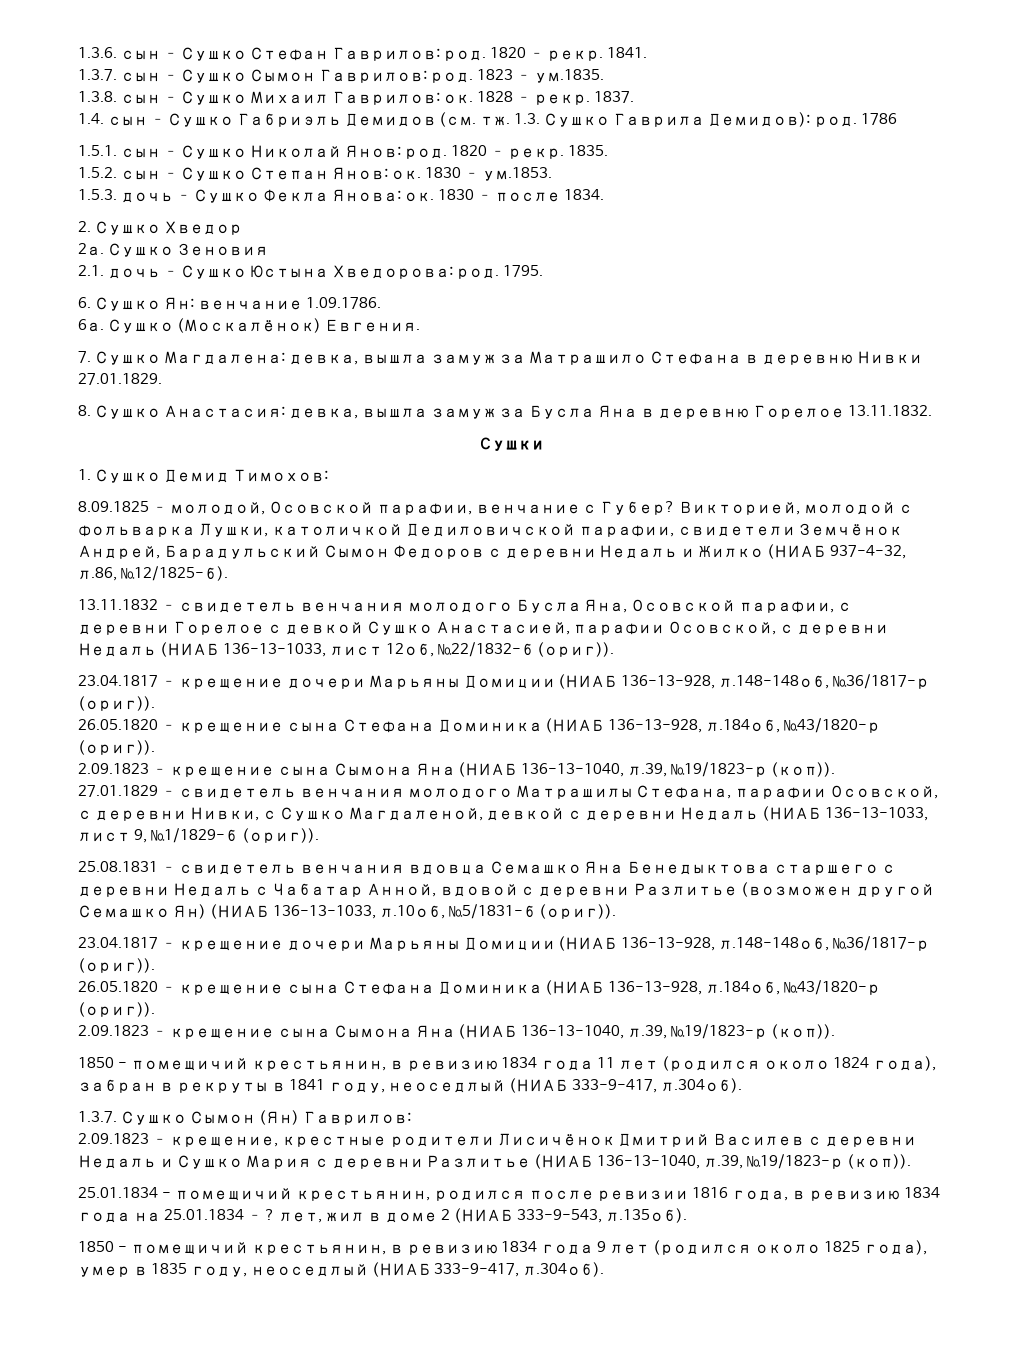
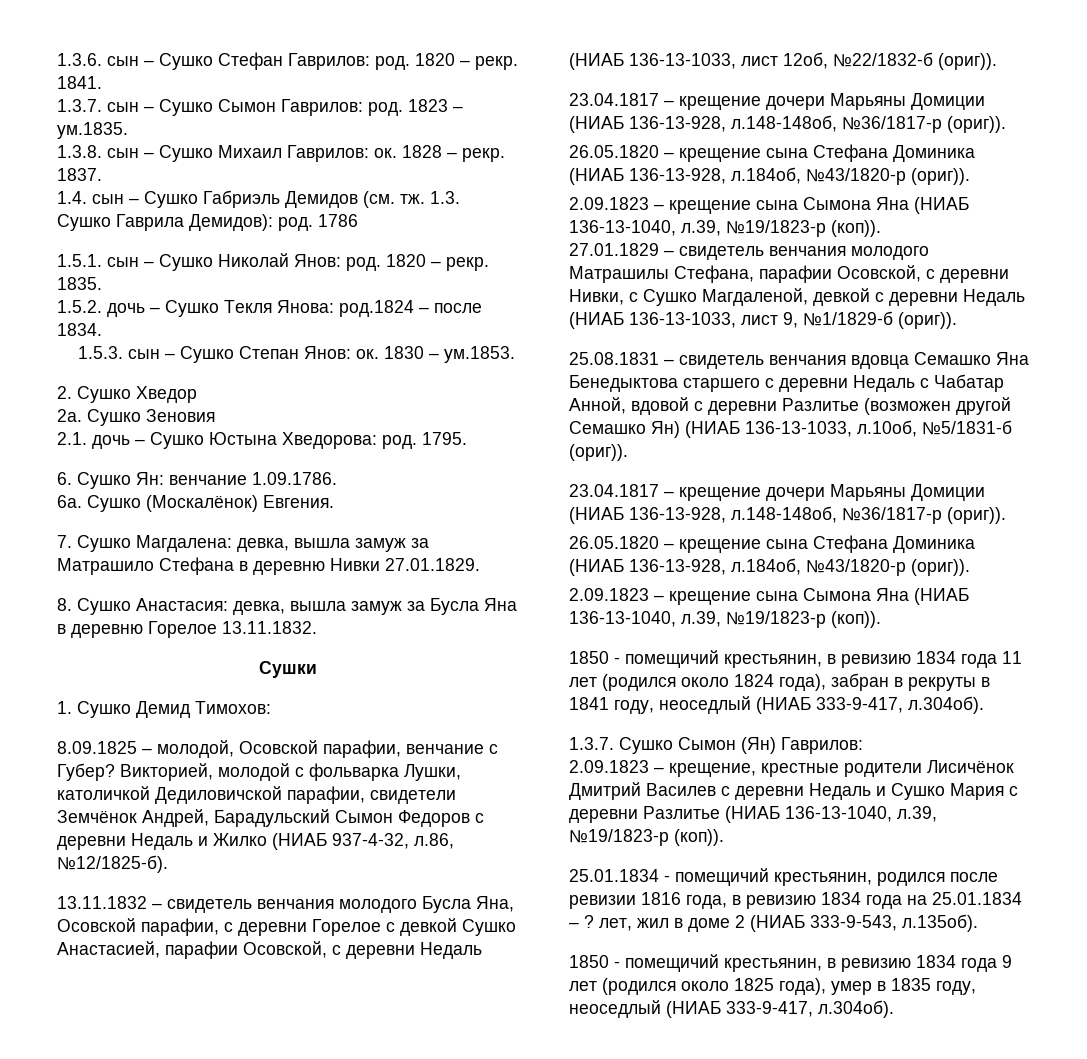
(117, 172) none -> [107,300,482,317] [57,323,102,336] [78,346,124,359] дочь – Сушко Текля Янова: род.1824 – после 1834. // 1.5.3.
[78,189,605,203] // 1.5.3. дочь – Сушко Фекла Янова: ок. 1830 – после 1834. -> (516, 354) none

